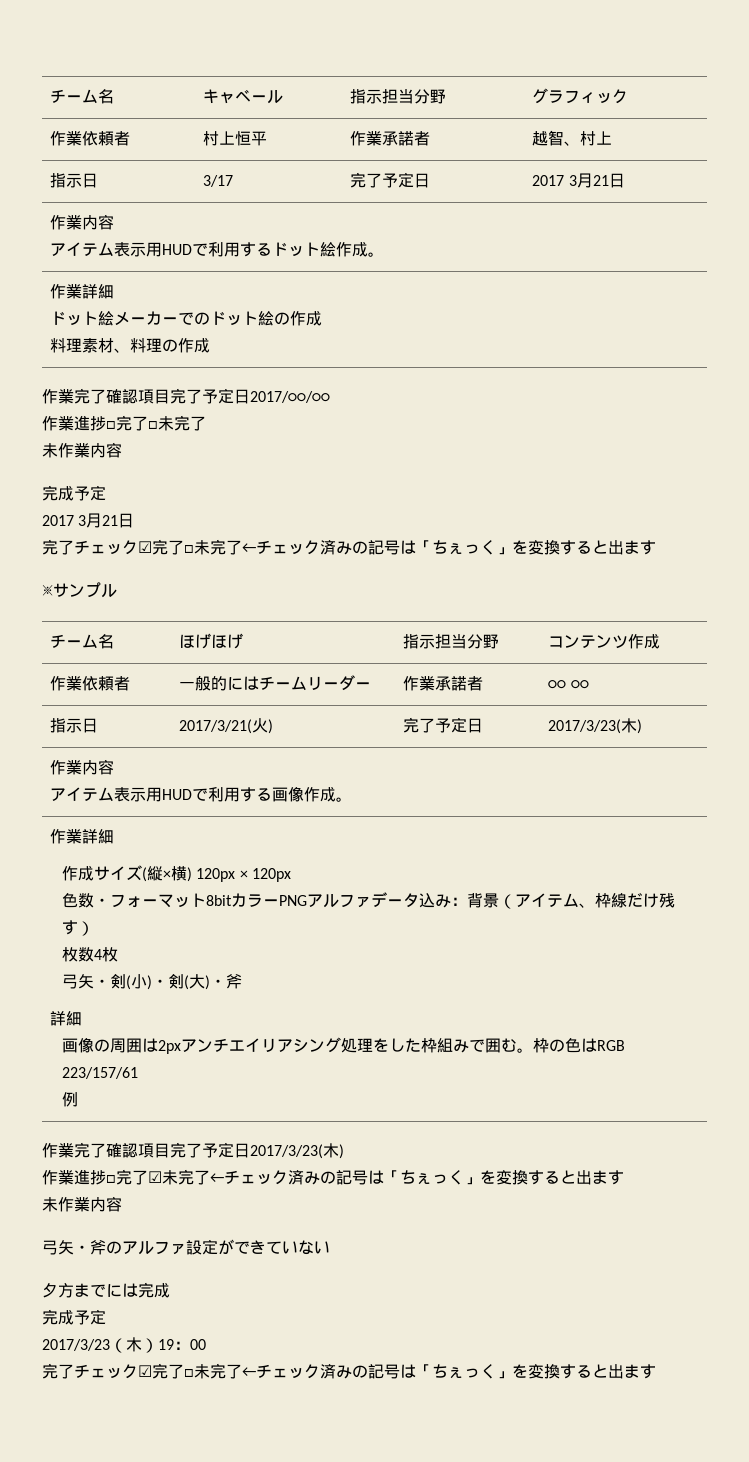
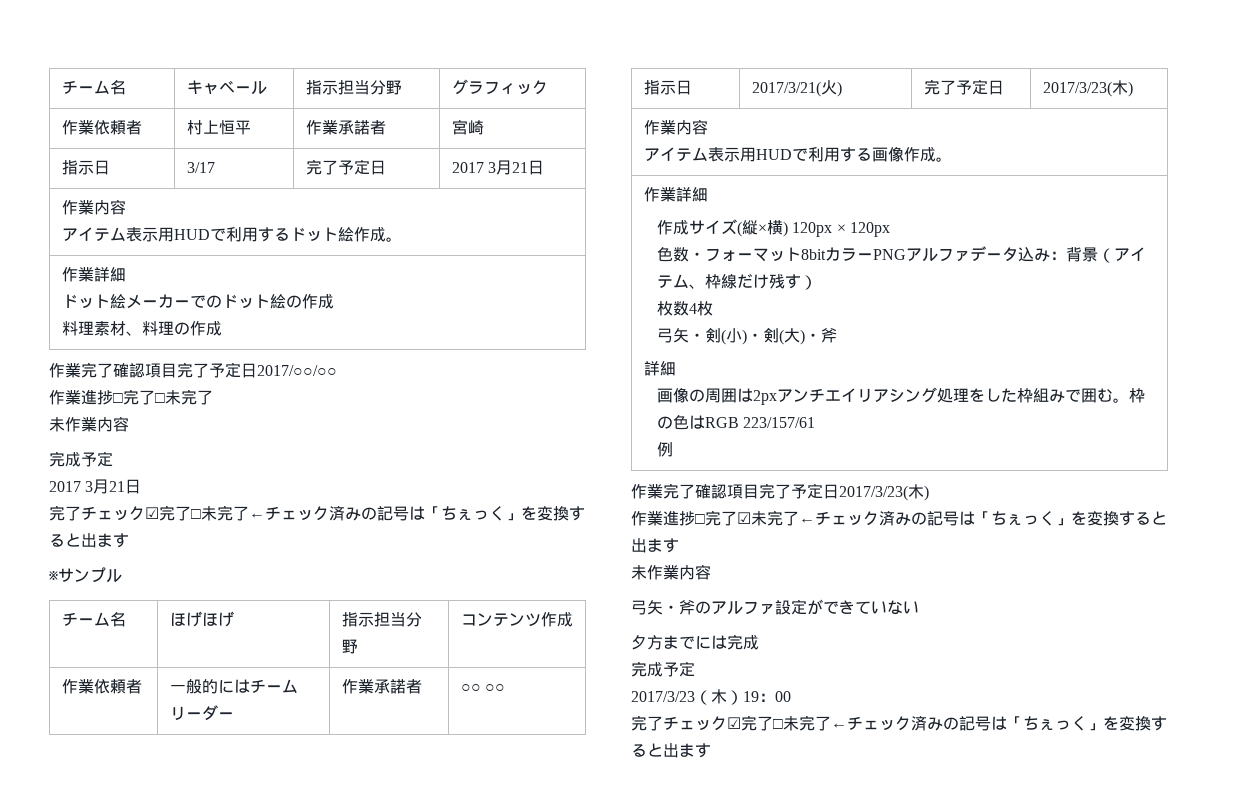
[532,130,613,146] 越智、村上 -> [451,119,484,135] 宮崎

